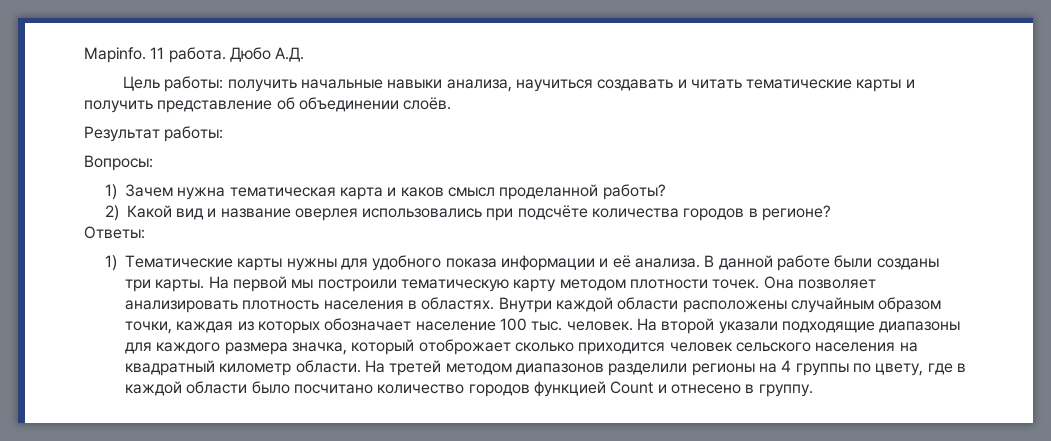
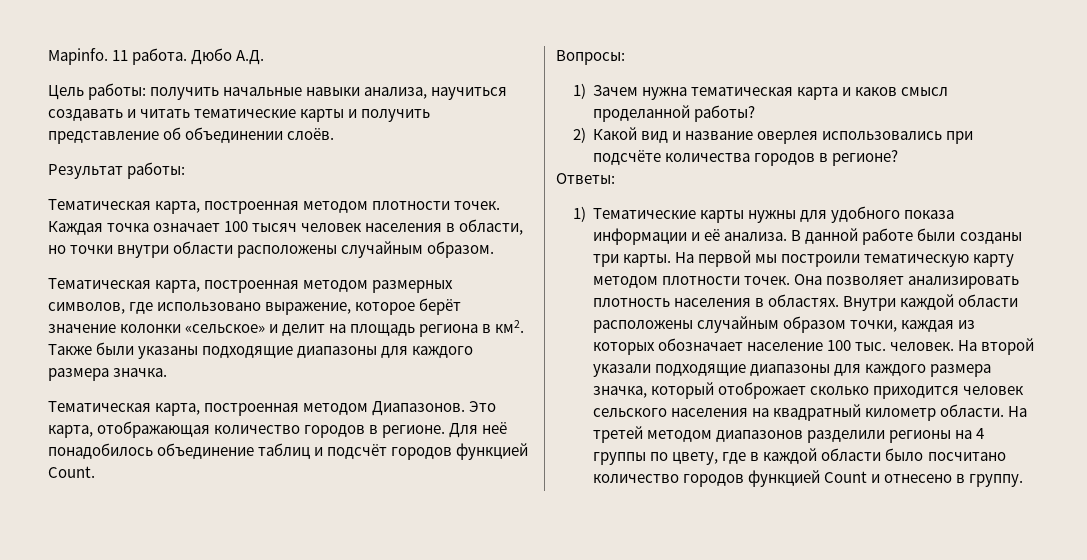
(224, 134) none -> [48,199,501,214] [48,219,524,235] [48,241,495,258] [48,278,454,293] [48,298,462,315] [48,320,525,337] [48,342,474,359] [48,368,168,381] [48,401,497,416] [48,421,508,438] [48,443,529,460] [48,466,95,478] // Тематическая карта, построенная методом плотности точек. Каждая точка означает 100 тысяч человек населения в области, но точки внутри области расположены случайным образом. // Тематическая карта, построенная методом размерных символов, где использовано выражение, которое берёт значение колонки «сельское» и делит на площадь региона в км2. Также были указаны подходящие диапазоны для каждого размера значка. // Тематическая карта, построенная методом Диапазонов. Это карта, отображающая количество городов в регионе. Для неё понадобилось объединение таблиц и подсчёт городов функцией Count.

